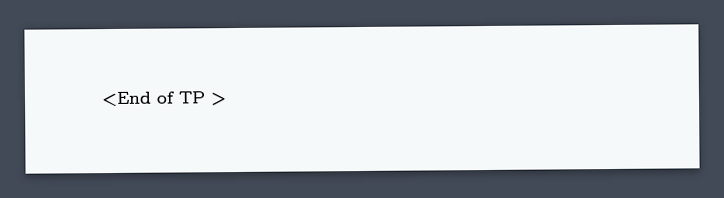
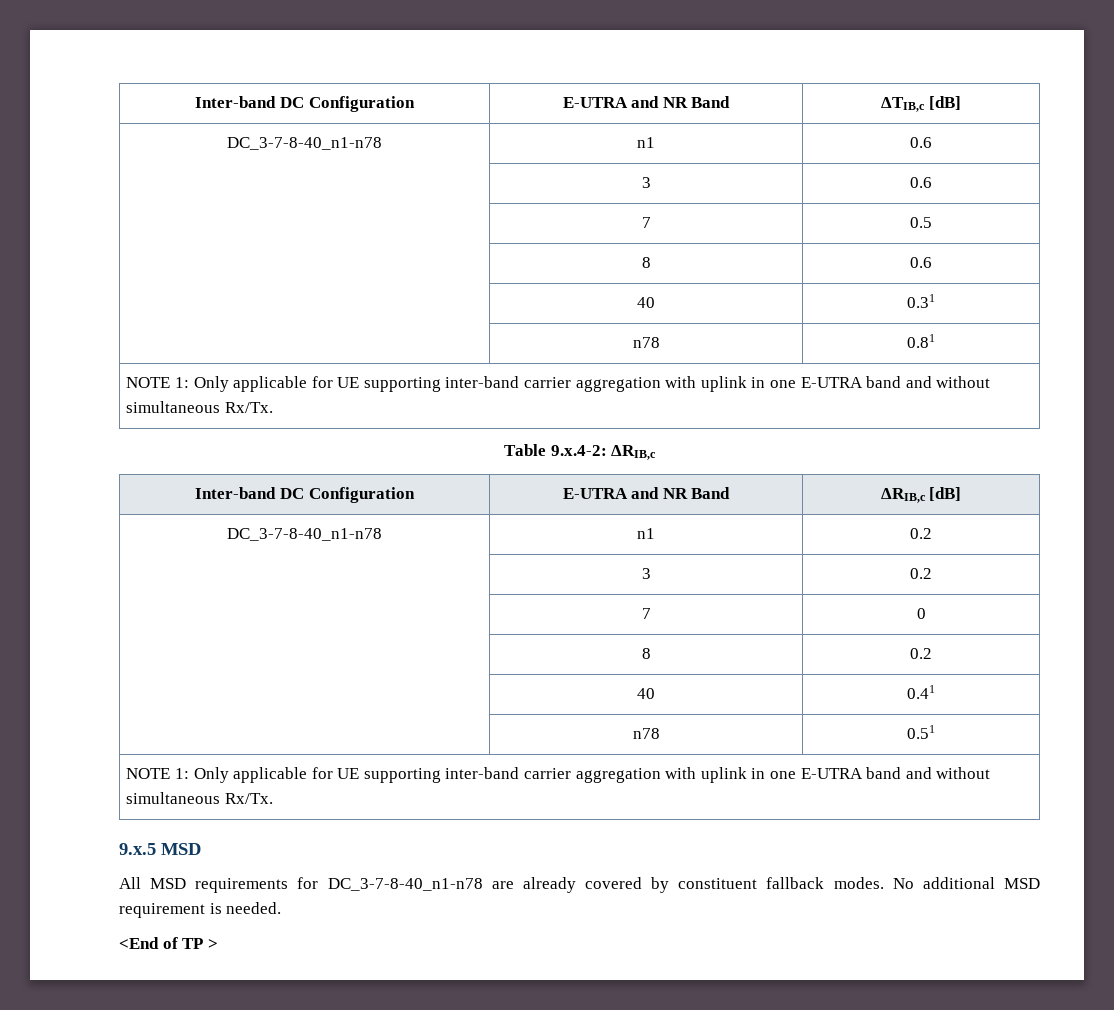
(101, 99) none -> [195,96,415,112] [562,96,731,108] [881,96,961,112] [227,137,382,150] [637,137,655,148] [910,137,932,148] [641,177,651,188] [910,177,932,188] [641,217,651,228] [910,217,932,228] [641,257,651,268] [910,257,932,268] [637,297,655,308] [907,294,935,308] [632,337,660,348] [907,334,935,348] [126,376,991,392] [126,401,273,413] [503,444,657,460] [195,487,415,503] [562,487,731,499] [880,487,962,503] [227,528,382,541] [637,528,655,539] [910,528,932,539] [641,568,651,579] [910,568,932,579] [641,608,651,619] [916,608,926,619] [641,648,651,659] [910,648,932,659] [637,688,655,699] [907,685,935,699] [632,728,660,739] [907,725,935,739] [126,767,991,783] [126,792,273,804] [119,843,201,855] [119,877,1040,893] [119,902,282,918] Inter-band DC Configuration | E-UTRA and NR Band | ΔTIB,c [dB] // DC_3-7-8-40_n1-n78 | n1 | 0.6 // | 3 | 0.6 // | 7 | 0.5 // | 8 | 0.6 // | 40 | 0.31 // | n78 | 0.81 // NOTE 1: Only applicable for UE supporting inter-band carrier aggregation with uplink in one E-UTRA band and without simultaneous Rx/Tx. // Table 9.x.4-2: ΔRIB,c // Inter-band DC Configuration | E-UTRA and NR Band | ΔRIB,c [dB] // DC_3-7-8-40_n1-n78 | n1 | 0.2 // | 3 | 0.2 // | 7 | 0 // | 8 | 0.2 // | 40 | 0.41 // | n78 | 0.51 // NOTE 1: Only applicable for UE supporting inter-band carrier aggregation with uplink in one E-UTRA band and without simultaneous Rx/Tx. // 9.x.5 MSD // All MSD requirements for DC_3-7-8-40_n1-n78 are already covered by constituent fallback modes. No additional MSD requirement is needed. //

